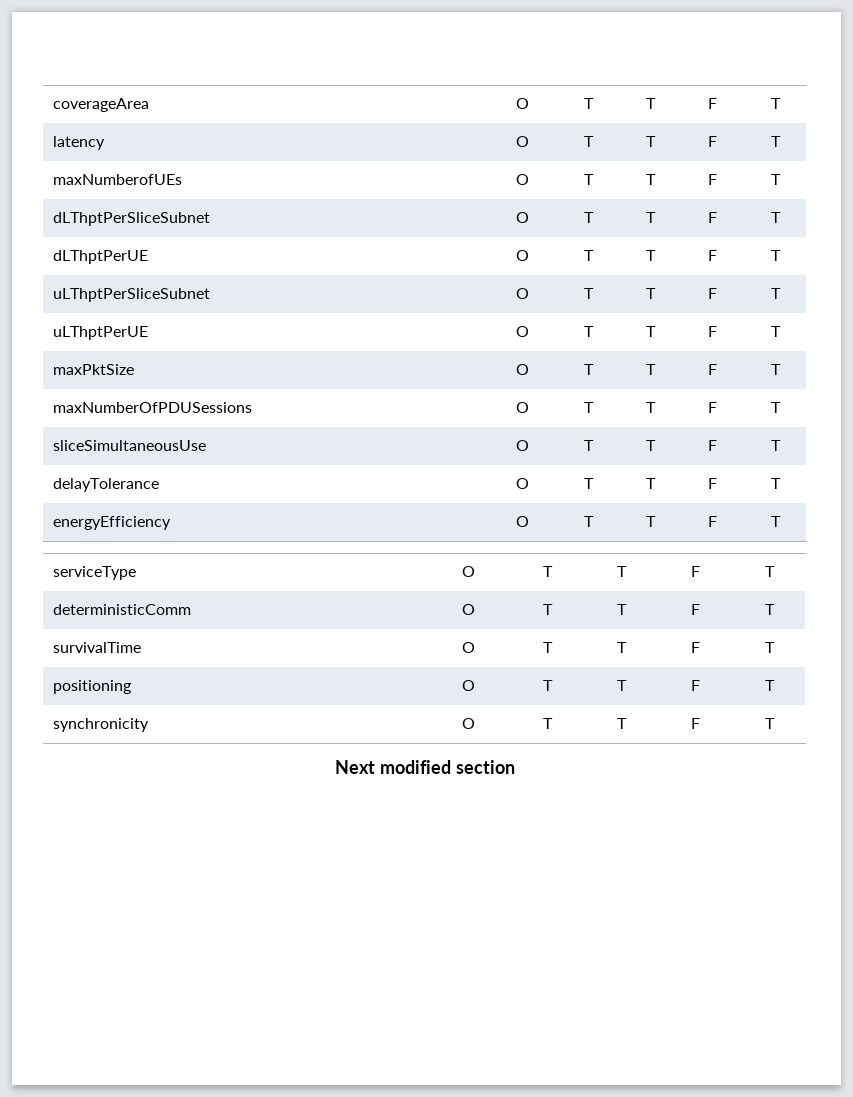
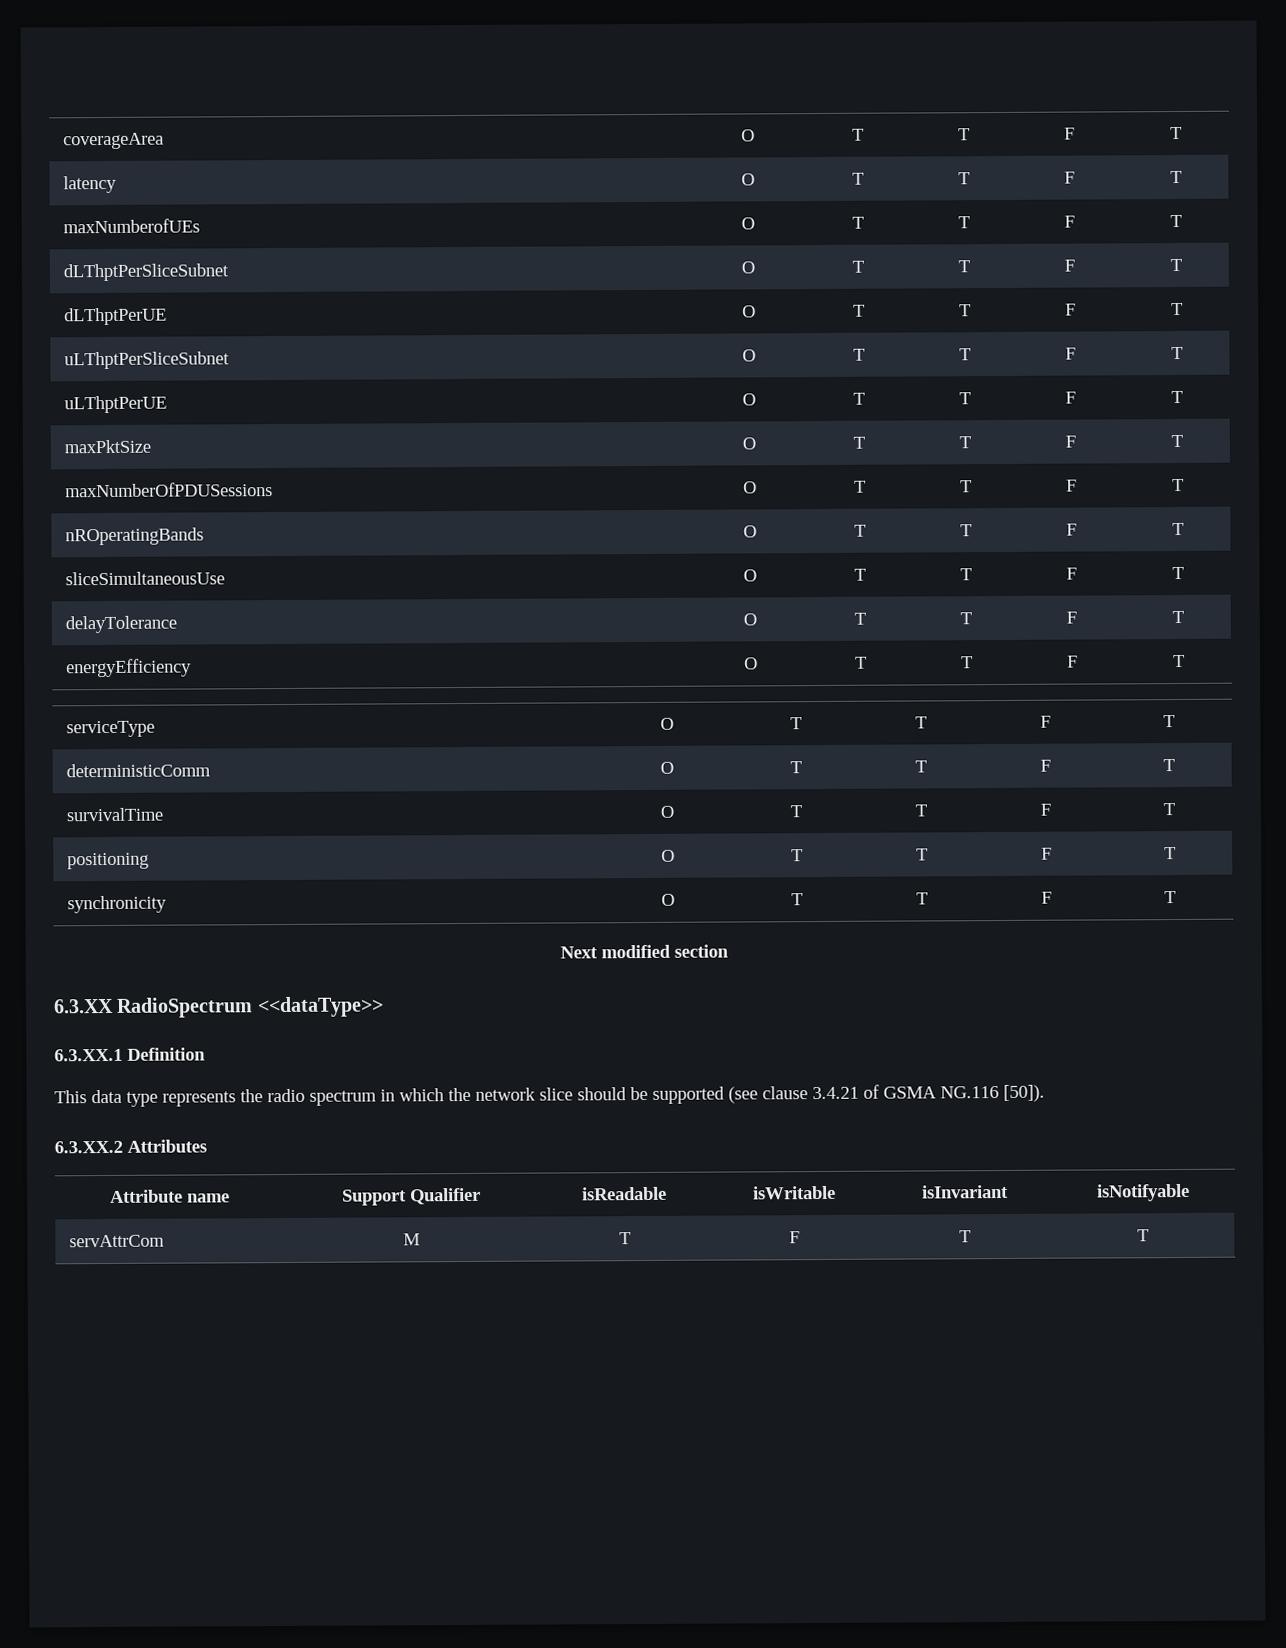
(781, 407) none -> [64,527,204,546] [742,525,757,538] [853,524,866,537] [960,524,972,537] [1066,523,1077,536] [1171,522,1184,536] // nROperatingBands | O | T | T | F | T
(515, 767) none -> [53,996,384,1018] [54,1047,206,1062] [54,1084,1045,1107] [54,1139,207,1154] [109,1189,230,1203] [341,1187,481,1206] [582,1186,667,1201] [752,1185,836,1200] [921,1184,1009,1199] [1096,1183,1190,1202] [68,1234,165,1248] [402,1233,420,1246] [618,1232,631,1245] [788,1231,800,1244] [958,1230,971,1243] [1137,1229,1149,1242] // 6.3.XX RadioSpectrum <<dataType>> // 6.3.XX.1 Definition // This data type represents the radio spectrum in which the network slice should be supported (see clause 3.4.21 of GSMA NG.116 [50]). // 6.3.XX.2 Attributes // Attribute name | Support Qualifier | isReadable | isWritable | isInvariant | isNotifyable // servAttrCom | M | T | F | T | T

